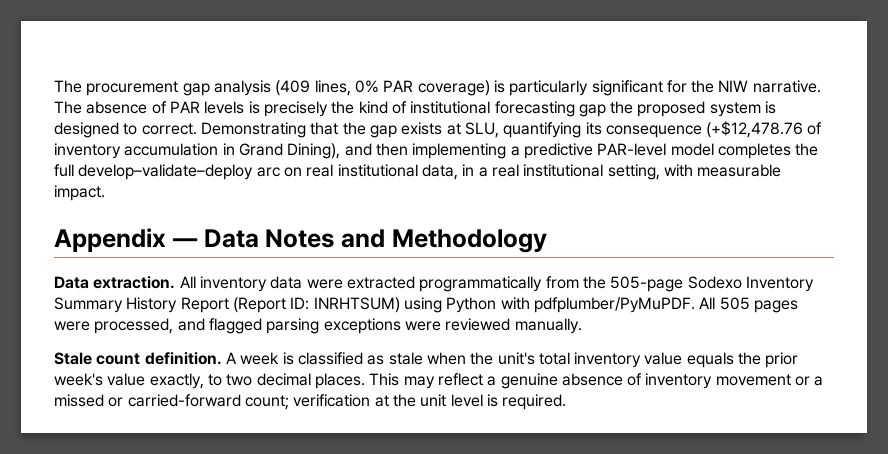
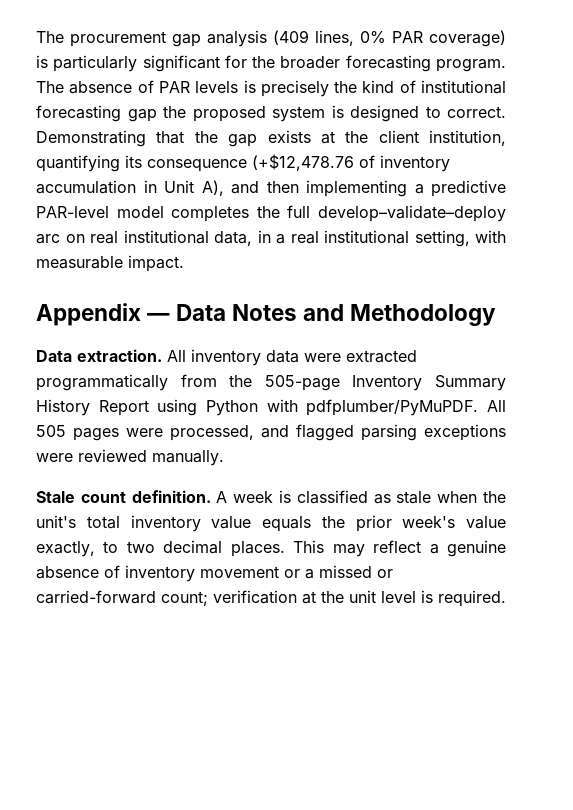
[718,80,821,93] NIW narrative. -> [280,55,506,72] broader forecasting program.
[464,122,499,138] SLU, -> [345,130,506,146] the client institution,
[238,143,341,159] Grand Dining), -> [164,180,224,196] Unit A),
[687,276,742,289] Sodexo -> (340, 383) none
[232,297,400,313] (Report ID: INRHTSUM) -> (149, 408) none

